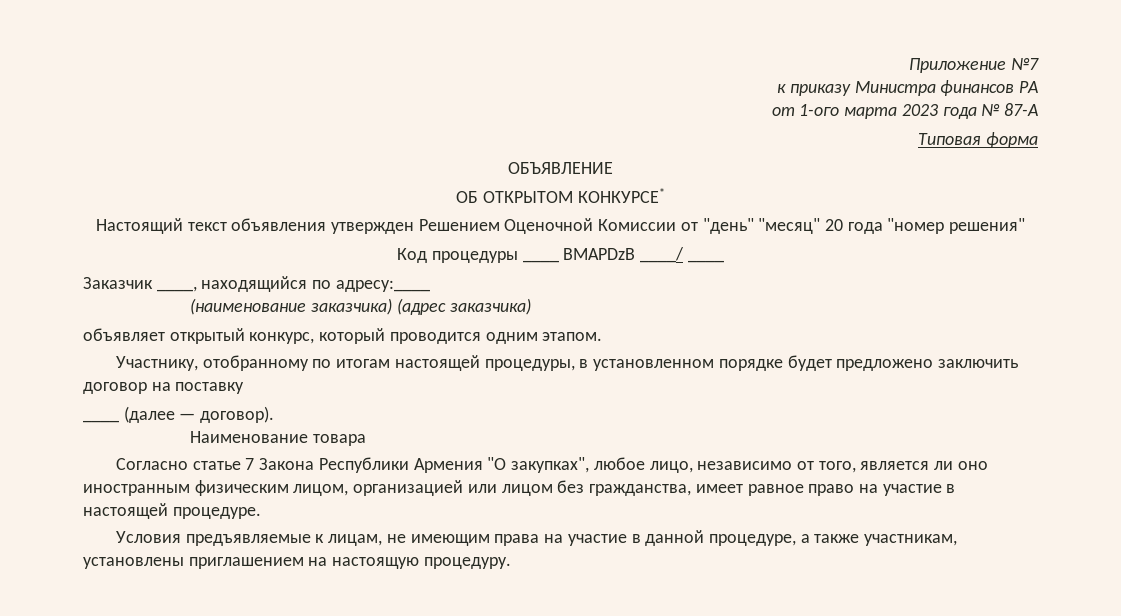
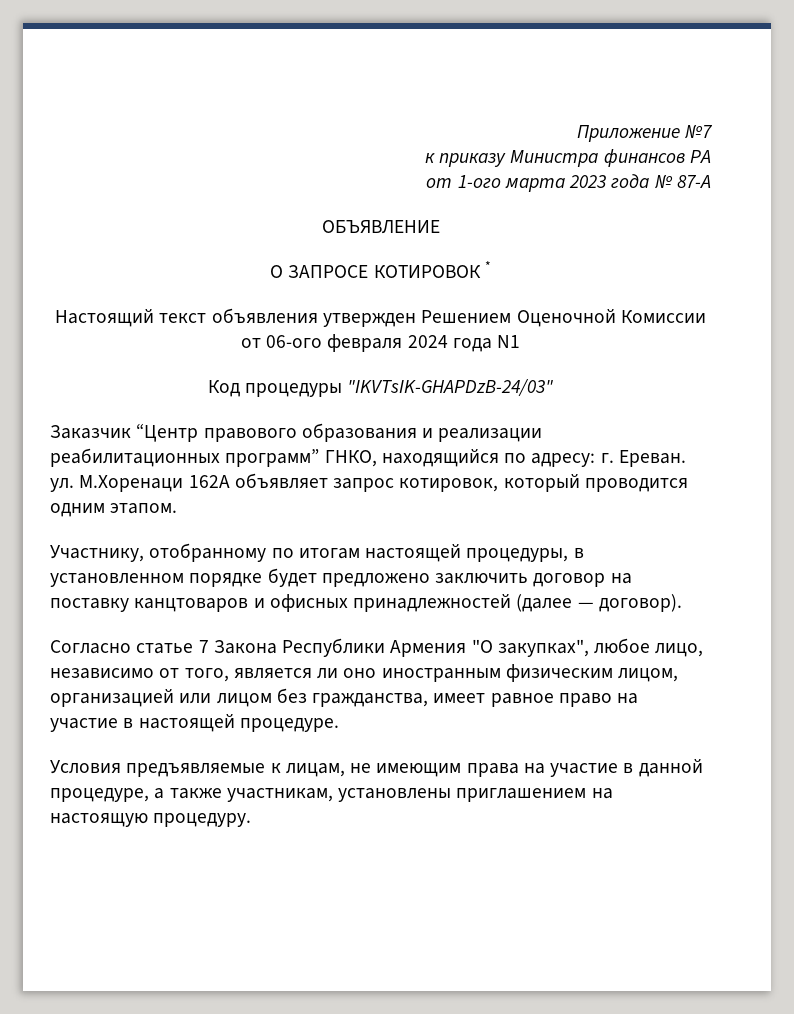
[918,132,1038,148] // Типовая форма -> (711, 181) none
[456,188,665,203] ОБ ОТКРЫТОМ КОНКУРСЕ* -> [270,261,491,278] О ЗАПРОСЕ КОТИРОВОК *
[702,218,1026,234] [397,248,559,263] [563,247,724,263] [83,276,430,292] [190,298,531,315] [83,328,315,344] "день" "месяц" 20 года "номер решения" // Код процедуры ____ BMAPDzB ____/ ____ // Заказчик ____, находящийся по адресу:____ // (наименование заказчика) (адрес заказчика) // объявляет открытый конкурс, -> [266,334,521,352] [207,379,554,397] [50,423,543,442] [50,448,686,467] [50,473,499,492] 06-ого февраля 2024 года N1 // Код процедуры "IKVTsIK-GHAPDzB-24/03" // Заказчик “Центр правового образования и реализации реабилитационных программ” ГНКО, находящийся по адресу: г. Ереван. ул. М.Хоренаци 162А объявляет запрос котировок,
[83,420,119,423] // ____ -> [134,593,512,612] канцтоваров и офисных принадлежностей
[190,431,367,446] // Наименование товара -> (682, 603) none

